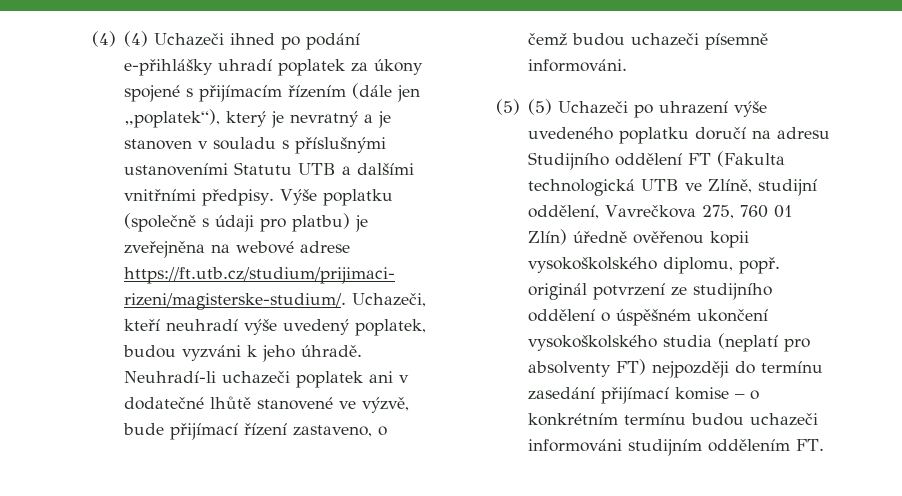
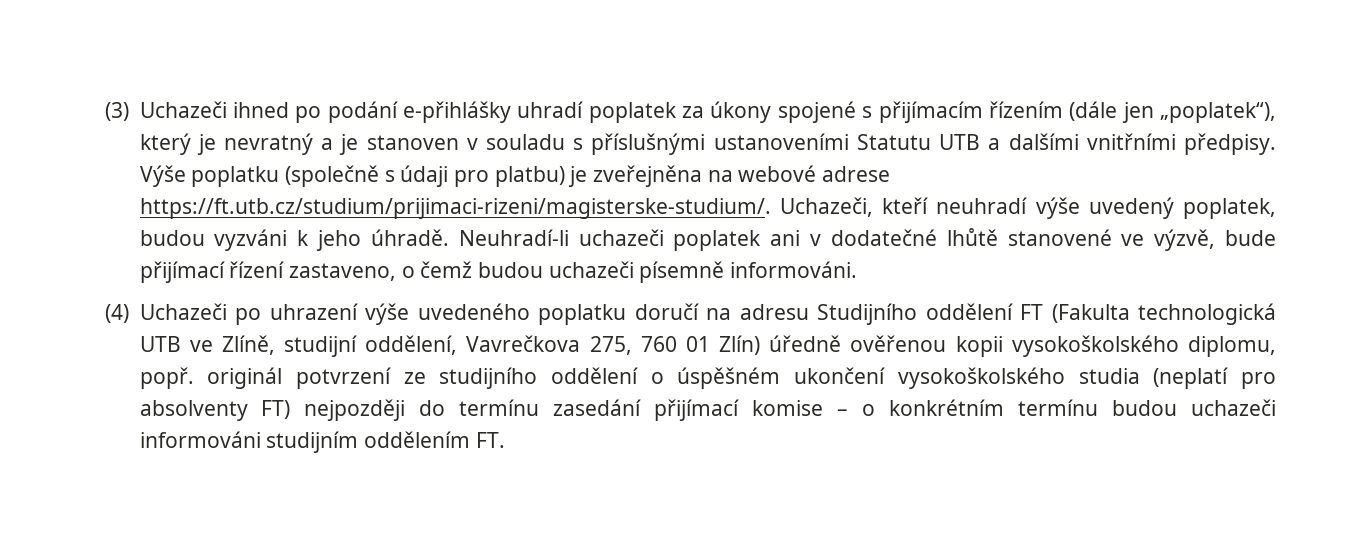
[91,31,149,47] (4) (4) -> [105,102,130,121] (3)
[495,99,553,115] (5) (5) -> [105,304,130,323] (4)

